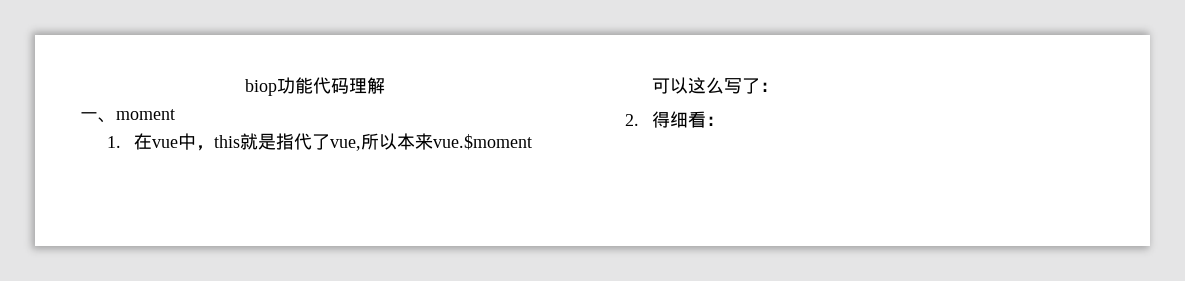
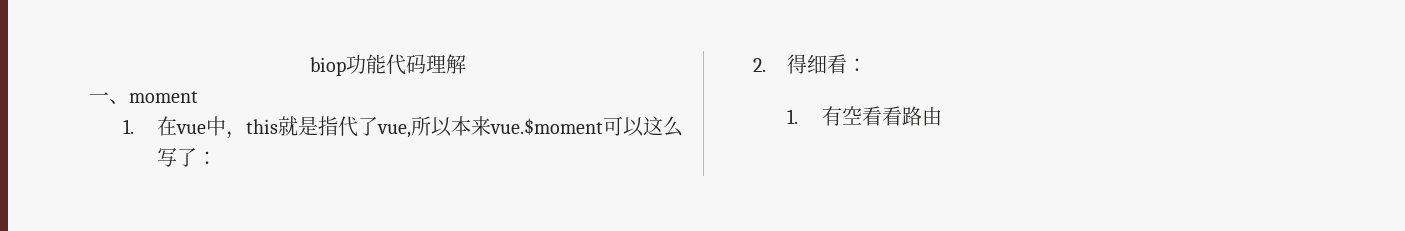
(725, 121) none -> [787,106,942,126] // 1.有空看看路由

